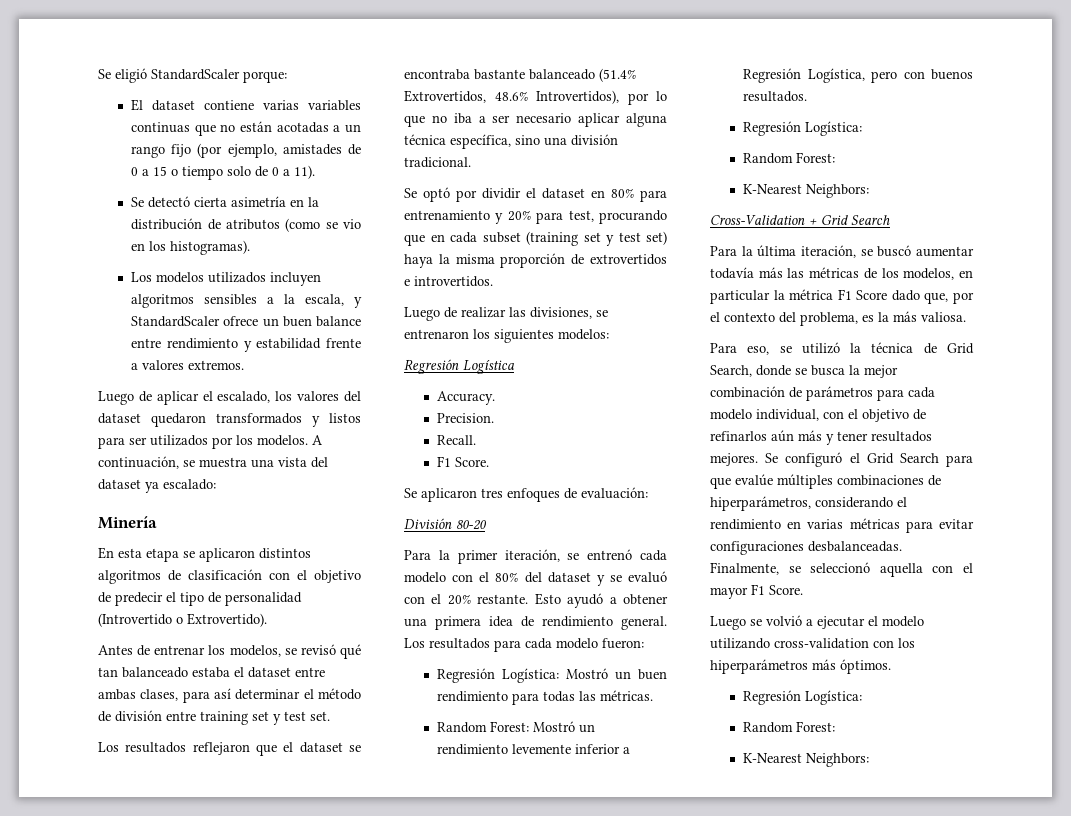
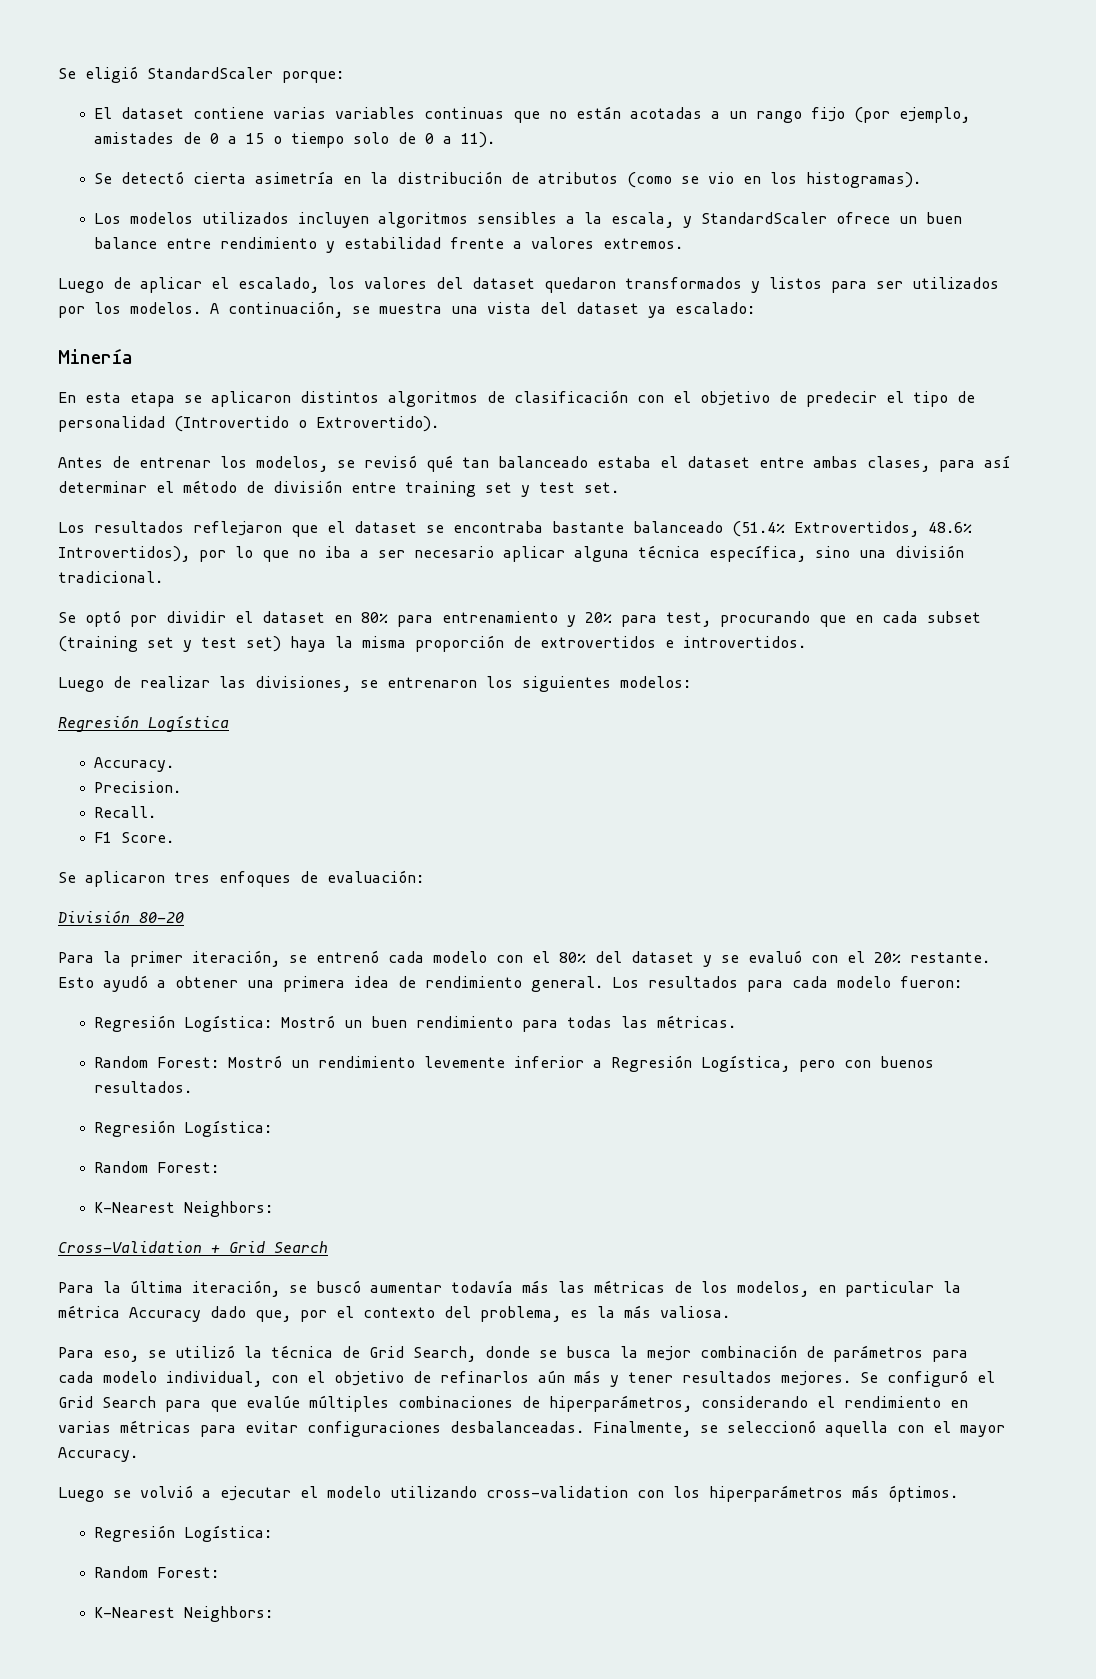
[837,289,888,300] F1 Score -> [129,1307,201,1322] Accuracy
[751,584,803,595] F1 Score. -> [58,1447,138,1462] Accuracy.

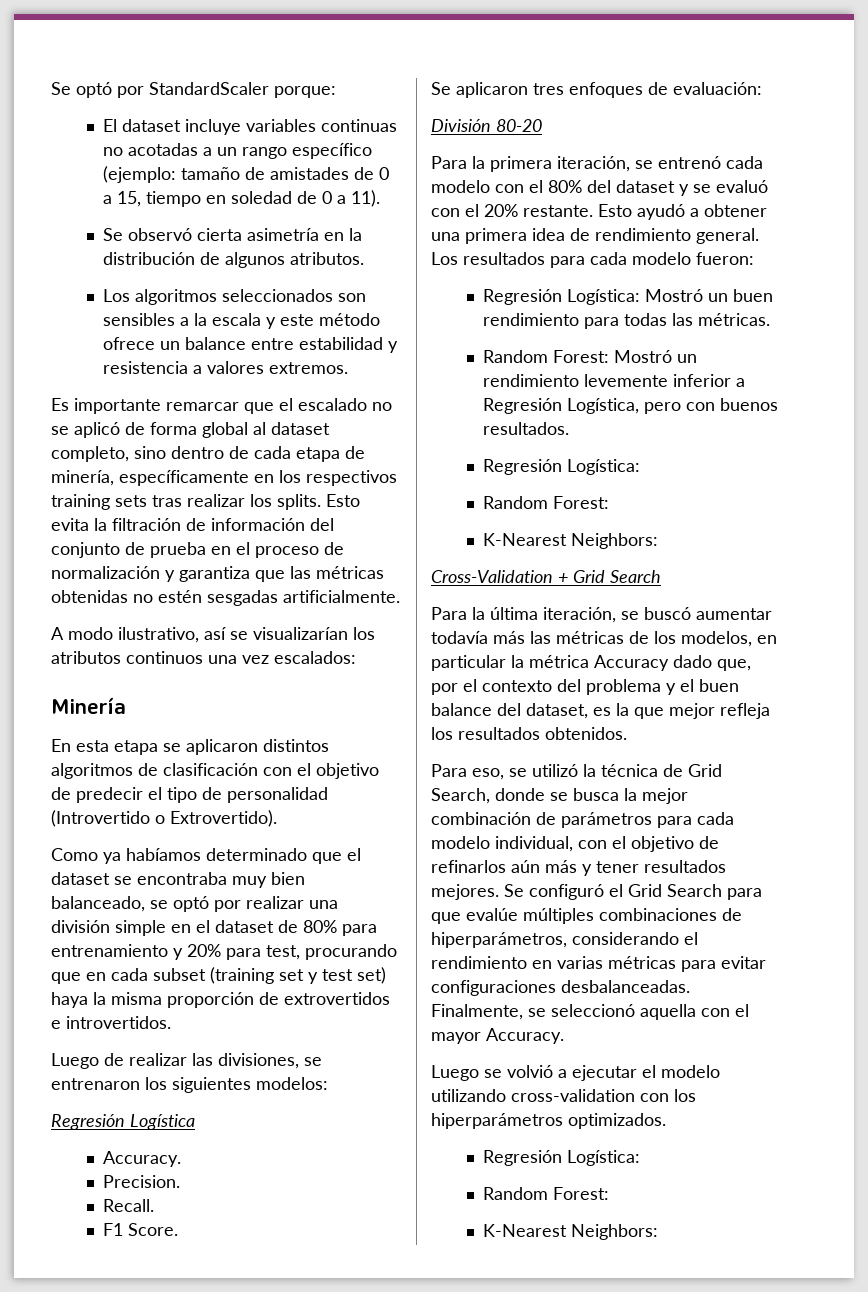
[58,66,138,83] Se eligió -> [51,82,144,98] Se optó por
[193,106,971,123] [94,132,390,148] contiene varias variables continuas que no están acotadas a un rango fijo (por ejemplo, amistades de 0 a 15 o tiempo solo -> [185,119,398,135] [103,143,373,159] [103,166,390,183] [103,191,293,207] incluye variables continuas no acotadas a un rango específico (ejemplo: tamaño de amistades de 0 a 15, tiempo en soledad
[121,171,185,184] detectó -> [128,228,193,241] observó
[538,172,922,188] [94,212,828,228] atributos (como se vio en los histogramas). // Los modelos utilizados incluyen algoritmos sensibles a la escala, y StandardScaler -> [225,252,365,268] [103,289,367,305] [103,313,381,329] algunos atributos. // Los algoritmos seleccionados son sensibles a la escala y este método
[926,212,963,224] buen -> (181, 345) none
[220,237,505,253] rendimiento y estabilidad frente -> [299,337,399,353] [103,361,189,374] estabilidad y resistencia
[58,277,999,293] [58,301,755,318] Luego de aplicar el escalado, los valores del dataset quedaron transformados y listos para ser utilizados por los modelos. A continuación, se muestra una vista del dataset ya escalado: -> [51,398,392,414] [51,422,330,438] [51,446,365,462] [51,470,397,486] [51,494,360,510] [51,518,334,531] [51,542,344,558] [51,566,384,582] [51,590,400,606] [51,627,375,643] [51,651,356,664] Es importante remarcar que el escalado no se aplicó de forma global al dataset completo, sino dentro de cada etapa de minería, específicamente en los respectivos training sets tras realizar los splits. Esto evita la filtración de información del conjunto de prueba en el proceso de normalización y garantiza que las métricas obtenidas no estén sesgadas artificialmente. // A modo ilustrativo, así se visualizarían los atributos continuos una vez escalados:
[58,455,1010,472] [58,480,619,497] [58,521,282,536] Antes de entrenar los modelos, se revisó qué tan balanceado estaba el dataset entre ambas clases, para así determinar el método de división entre training set y test set. // Los resultados reflejaron -> [51,848,307,864] Como ya habíamos determinado
[552,521,972,537] [58,545,964,562] [58,571,163,583] [58,610,352,627] bastante balanceado (51.4% Extrovertidos, 48.6% Introvertidos), por lo que no iba a ser necesario aplicar alguna técnica específica, sino una división tradicional. // Se optó por dividir el dataset en -> [232,872,305,888] [51,896,338,912] [51,920,298,936] muy bien balanceado, se optó por realizar una división simple en el dataset de
[130,951,183,967] primer -> [490,156,552,172] primera
[480,1305,730,1322] problema, es la más valiosa. -> [586,679,739,695] [431,703,770,719] [431,727,627,740] problema y el buen balance del dataset, es la que mejor refleja los resultados obtenidos.
[852,1485,958,1502] más óptimos. -> [568,1113,666,1129] optimizados.

